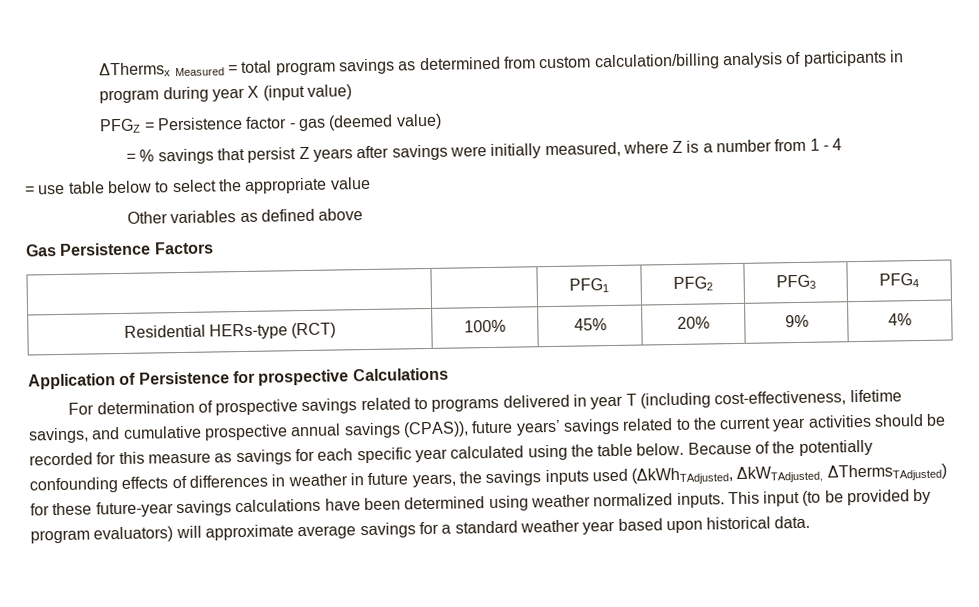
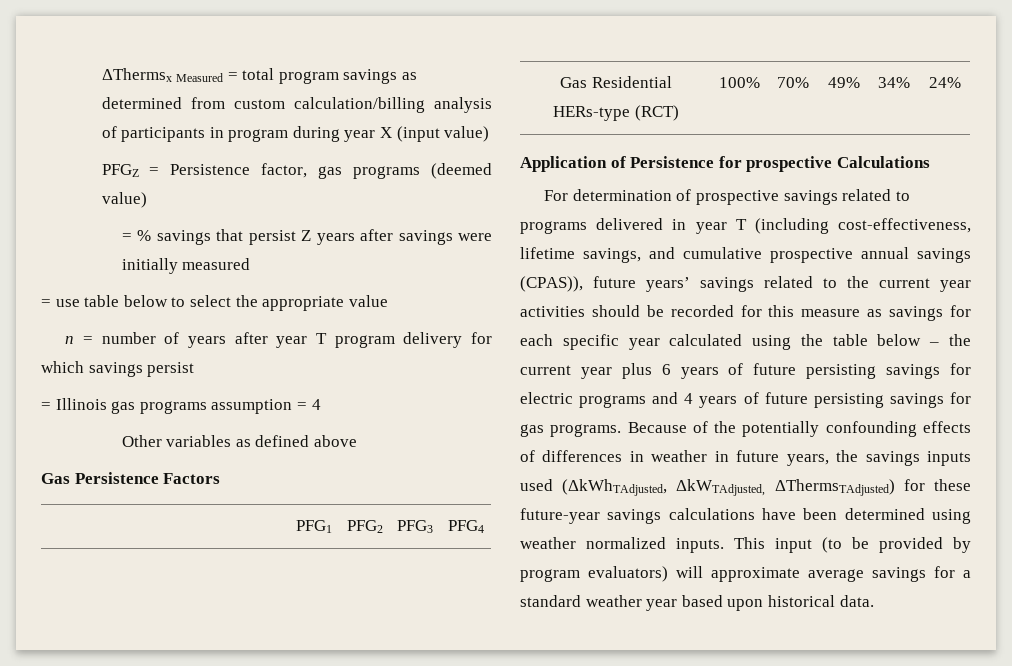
[245,116,327,132] factor - gas -> [261,163,421,179] factor, gas programs
[544,138,843,158] measured, where Z is a number from 1 - 4 -> [182,258,251,270] measured
(371, 183) none -> [65,332,492,348] [41,361,195,377] [41,398,321,414] // n = number of years after year T program delivery for which savings persist // = Illinois gas programs assumption = 4
(919, 280) none -> [560,77,588,88] Gas
[573,318,607,331] [677,316,710,329] [784,314,809,328] [888,313,912,326] 45% | 20% | 9% | 4% -> [777,77,809,88] [827,77,860,88] [878,77,910,88] [928,77,961,88] 70% | 49% | 34% | 24%
[636,442,685,456] below. -> [877,334,971,346] [520,363,971,379] [520,392,971,408] [520,424,622,437] below – the current year plus 6 years of future persisting savings for electric programs and 4 years of future persisting savings for gas programs.

